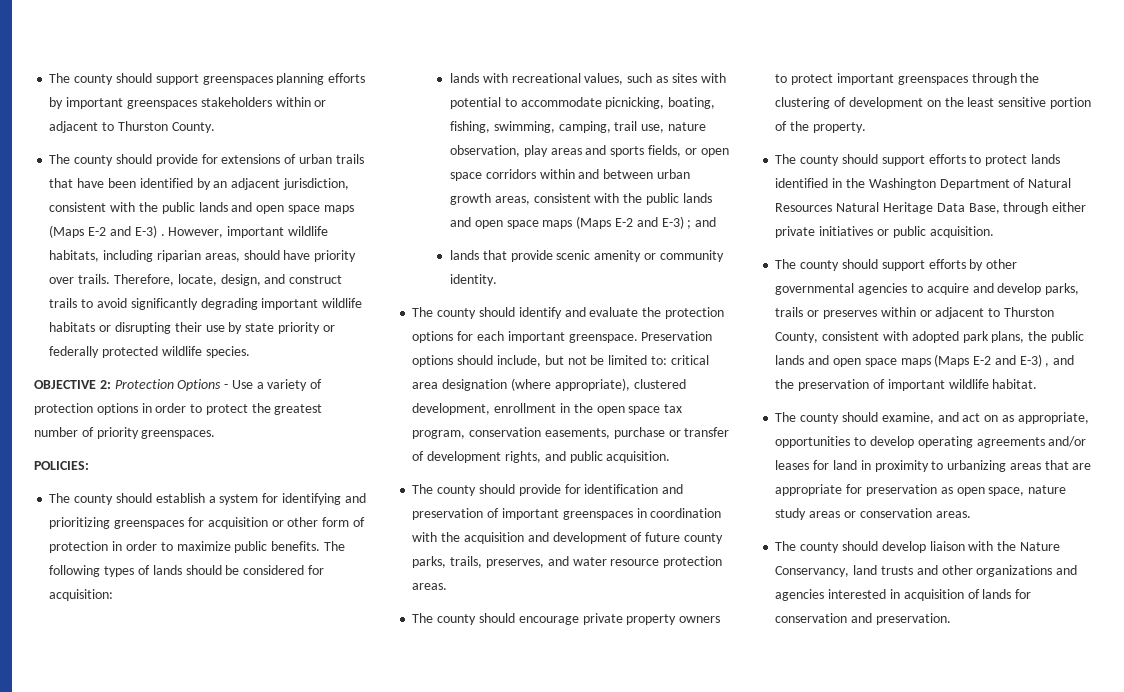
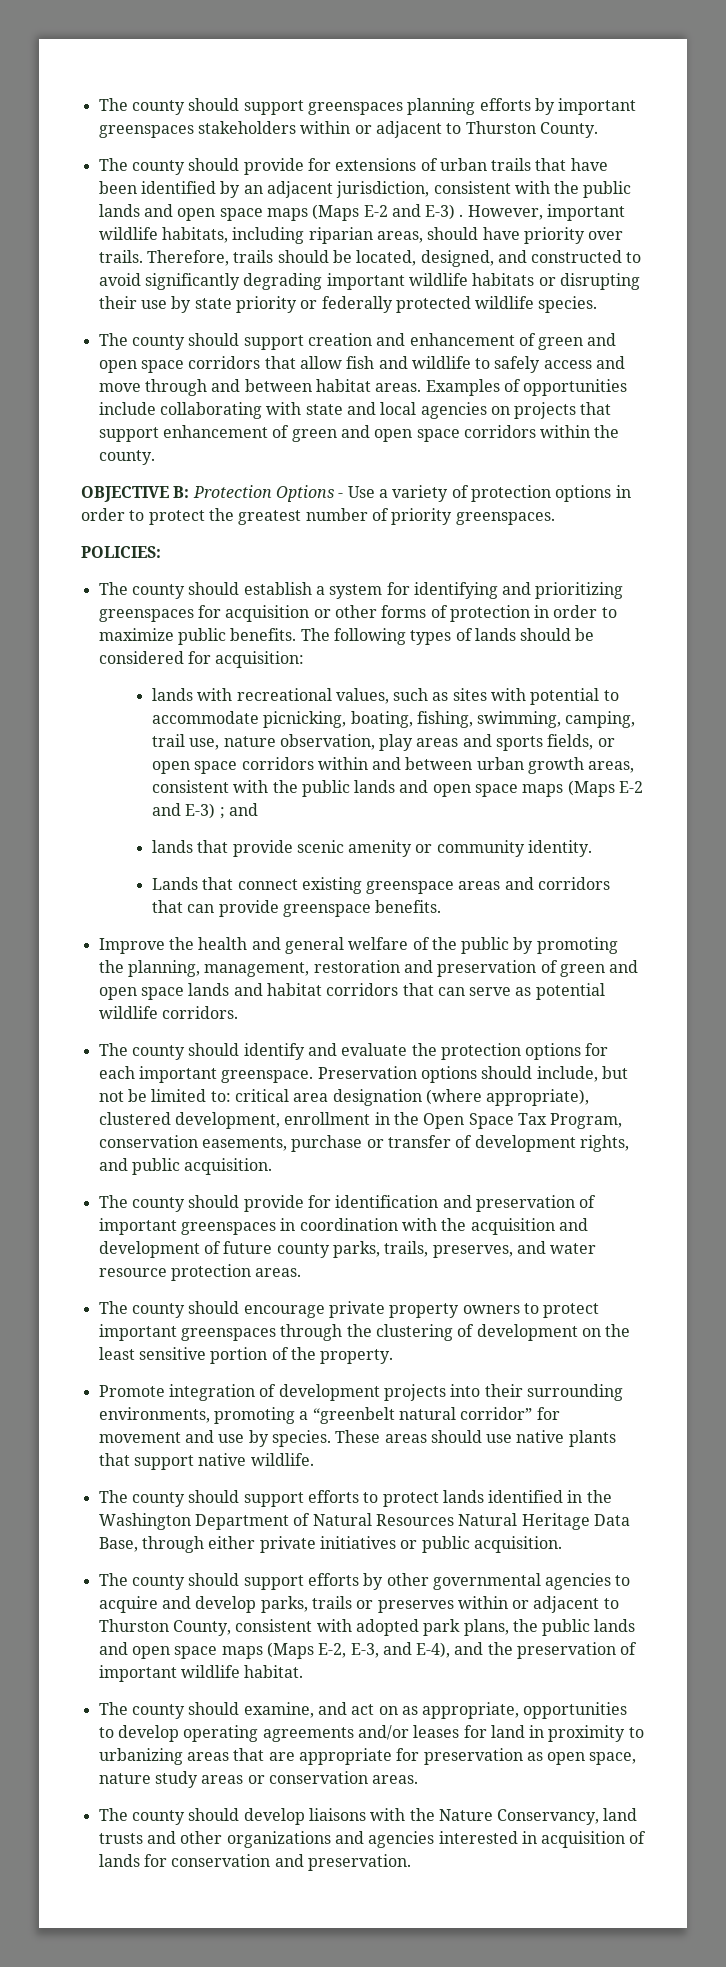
[177,274,343,286] [49,298,78,308] locate, design, and construct trails -> [233,250,623,267] trails should be located, designed, and constructed
(250, 352) none -> [98,333,617,350] [98,356,626,373] [98,379,628,396] [98,402,612,419] [98,425,620,442] [98,450,155,465] // The county should support creation and enhancement of green and open space corridors that allow fish and wildlife to safely access and move through and between habitat areas. Examples of opportunities include collaborating with state and local agencies on projects that support enhancement of green and open space corridors within the county.
[99,380,111,389] 2: -> [173,486,190,498] B:
[322,517,350,527] form -> [381,605,427,618] forms
(498, 280) none -> [151,877,611,894] [151,900,442,917] [98,937,618,954] [98,960,639,977] [98,983,605,1000] [98,1006,238,1019] // Lands that connect existing greenspace areas and corridors that can provide greenspace benefits. // Improve the health and general welfare of the public by promoting the planning, management, restoration and preservation of green and open space lands and habitat corridors that can serve as potential wildlife corridors.
[596,404,683,415] [412,430,466,439] open space tax program, -> [423,1113,623,1129] Open Space Tax Program,
(866, 127) none -> [98,1384,623,1401] [98,1407,560,1424] [98,1430,616,1447] [98,1453,314,1470] // Promote integration of development projects into their surrounding environments, promoting a “greenbelt natural corridor” for movement and use by species. These areas should use native plants that support native wildlife.
[973,354,1050,367] E-2 and E-3) , -> [318,1642,451,1658] E-2, E-3, and E-4),
[929,541,965,551] liaison -> [308,1808,366,1821] liaisons

